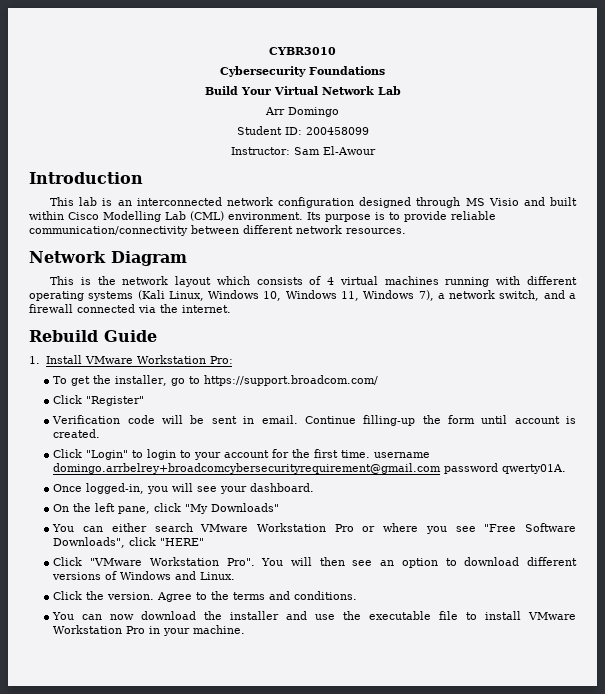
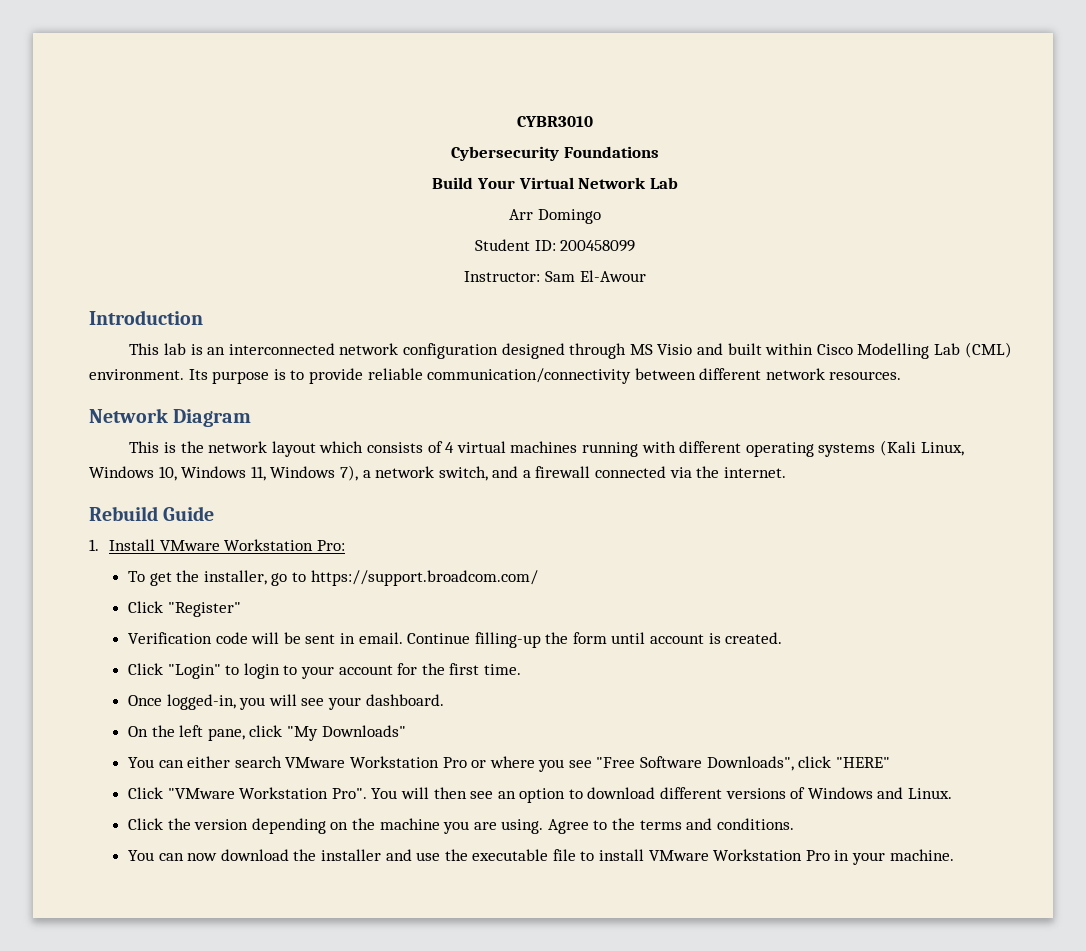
[374,452,431,458] [53,463,567,474] username domingo.arrbelrey+broadcomcybersecurityrequirement@gmail.com password qwerty01A. -> (521, 669) none
[107,592,155,600] version. -> [194,818,544,834] version depending on the machine you are using.

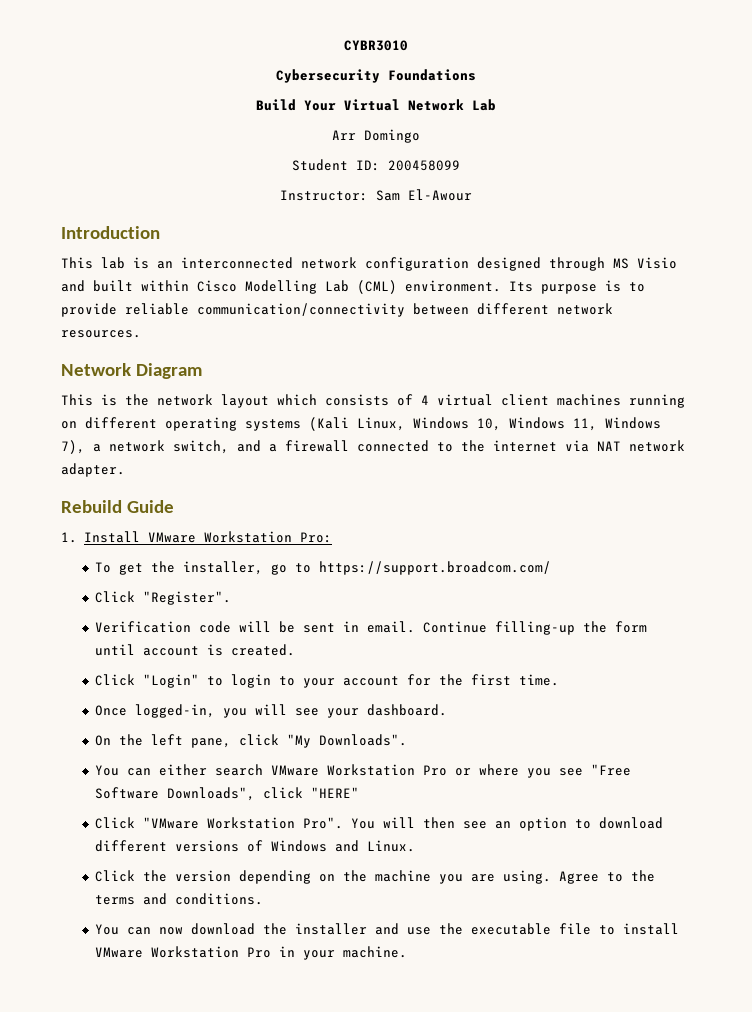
(506, 447) none -> [501,394,549,406] client
[641,441,676,453] with -> [61,421,77,429] on
[669,466,786,478] via the internet. -> [437,440,685,452] [61,463,125,477] to the internet via NAT network adapter.
[167,602,241,617] "Register" -> [143,591,232,605] "Register".
[321,725,406,737] Downloads" -> [319,734,408,746] Downloads".

